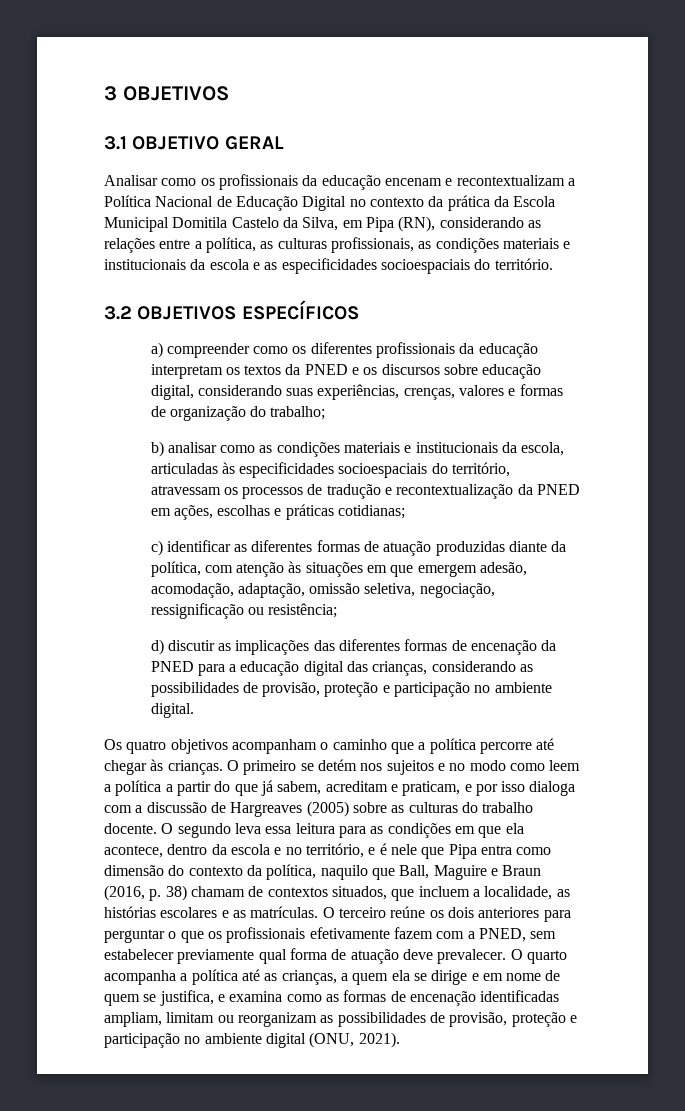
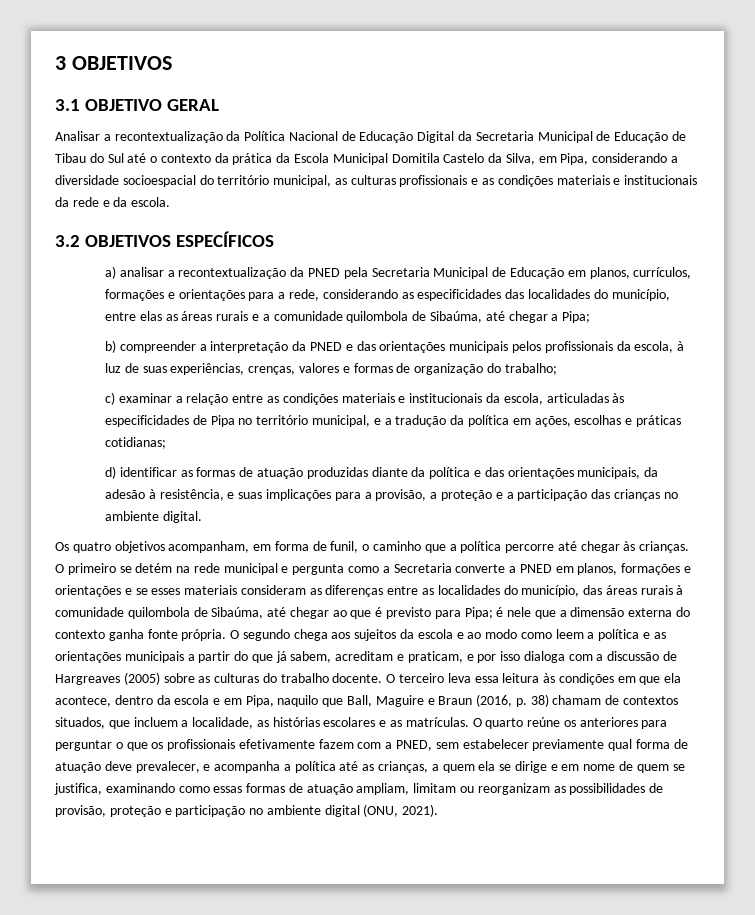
[161,174,575,190] como os profissionais da educação encenam e recontextualizam a -> [103,131,241,143] a recontextualização da
[349,199,366,207] no -> [458,131,686,143] [55,153,158,163] da Secretaria Municipal de Educação de Tibau do Sul até o
[365,216,541,232] [104,237,571,253] [104,258,553,274] [104,300,359,320] [150,342,538,358] [150,364,542,379] [150,385,282,400] Pipa (RN), considerando as relações entre a política, as culturas profissionais, as condições materiais e institucionais da escola e as especificidades socioespaciais do território. // 3.2 OBJETIVOS ESPECÍFICOS // a) compreender como os diferentes profissionais da educação interpretam os textos da PNED e os discursos sobre educação digital, considerando -> [560,153,679,165] [55,175,698,187] [55,197,171,207] [55,231,275,247] [105,266,692,279] [105,289,670,301] [105,311,591,323] [105,340,685,353] [105,363,139,373] Pipa, considerando a diversidade socioespacial do território municipal, as culturas profissionais e as condições materiais e institucionais da rede e da escola. // 3.2 OBJETIVOS ESPECÍFICOS // a) analisar a recontextualização da PNED pela Secretaria Municipal de Educação em planos, currículos, formações e orientações para a rede, considerando as especificidades das localidades do município, entre elas as áreas rurais e a comunidade quilombola de Sibaúma, até chegar a Pipa; // b) compreender a interpretação da PNED e das orientações municipais pelos profissionais da escola, à luz de
[150,441,256,457] b) analisar como -> [105,392,264,405] c) examinar a relação entre
[338,462,511,478] [150,484,581,499] socioespaciais do território, atravessam os processos de tradução e recontextualização da PNED -> [192,415,509,427] de Pipa no território municipal, e a tradução da política
[150,540,163,556] c) -> [105,466,117,479] d)
[251,540,313,552] diferentes -> (193, 473) none
[150,561,528,577] [150,583,495,598] [150,603,338,619] [150,639,557,655] [150,661,534,676] [150,682,471,697] política, com atenção às situações em que emergem adesão, acomodação, adaptação, omissão seletiva, negociação, ressignificação ou resistência; // d) discutir as implicações das diferentes formas de encenação da PNED para a educação digital das crianças, considerando as possibilidades de provisão, proteção e participação -> [429,467,659,479] [105,489,660,501] política e das orientações municipais, da adesão à resistência, e suas implicações para a provisão, a proteção e a participação das crianças
[231,739,317,754] acompanham -> [168,541,359,553] acompanham, em forma de funil,
[360,760,466,775] nos sujeitos e no -> [176,563,692,575] [55,585,684,597] [55,607,691,619] [55,629,482,641] na rede municipal e pergunta como a Secretaria converte a PNED em planos, formações e orientações e se esses materiais consideram as diferenças entre as localidades do município, das áreas rurais à comunidade quilombola de Sibaúma, até chegar ao que é previsto para Pipa; é nele que a dimensão externa do contexto ganha fonte própria. O segundo chega aos sujeitos da escola e ao
(162, 788) none -> [643,632,666,639] [55,651,184,663] e as orientações municipais
[177,823,231,838] segundo -> [399,673,445,683] terceiro
[338,826,384,838] para as -> [543,673,556,683] às
[285,843,552,859] [104,864,317,880] no território, e é nele que Pipa entra como dimensão do contexto da política, -> [223,695,274,707] em Pipa,
[338,907,386,918] terceiro -> [485,718,524,729] quarto
[447,907,474,918] dois -> (576, 723) none
[437,949,567,964] prevalecer. O quarto -> [135,761,211,773] prevalecer, e
[217,990,560,1006] e examina como as formas de encenação identificadas -> [105,783,353,795] examinando como essas formas de atuação

